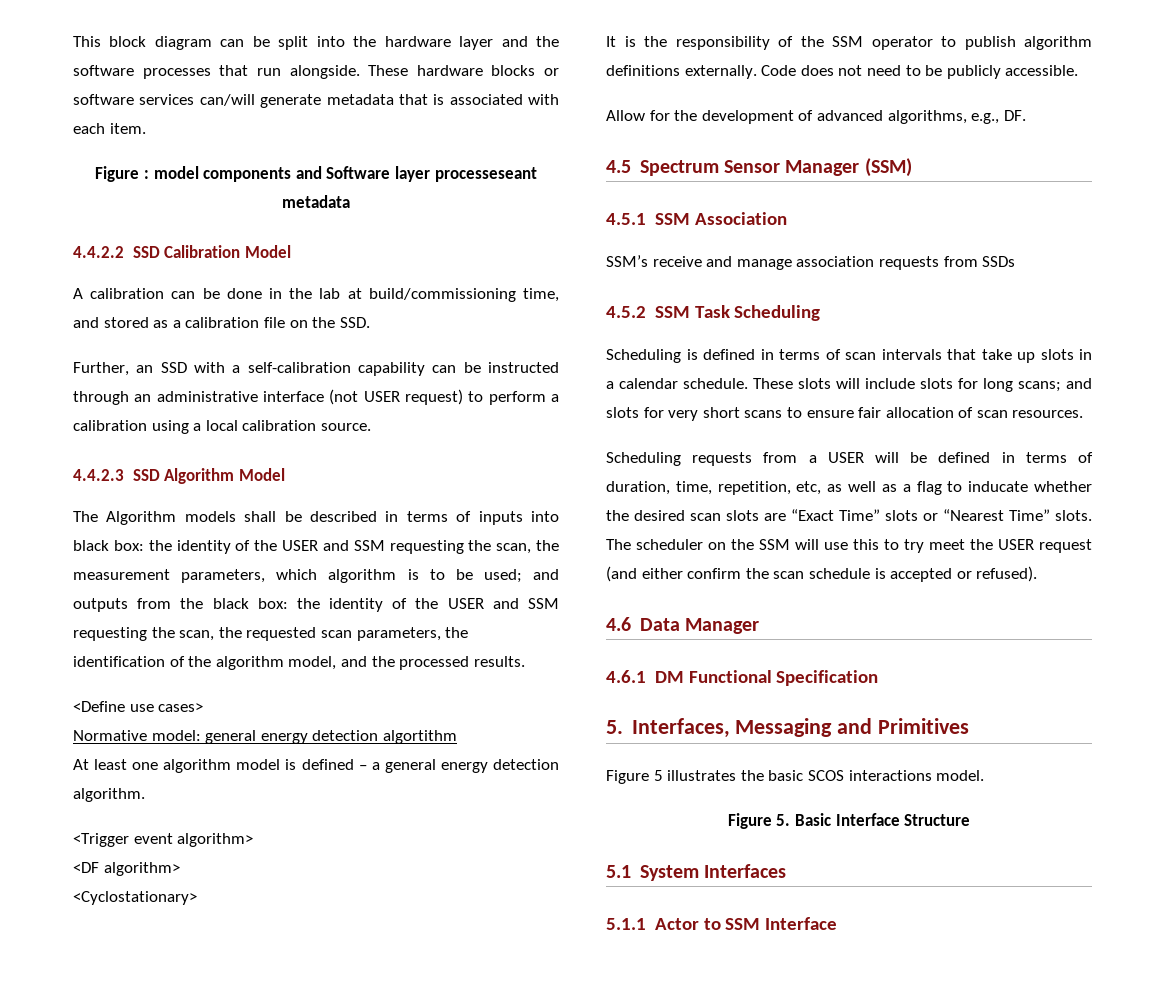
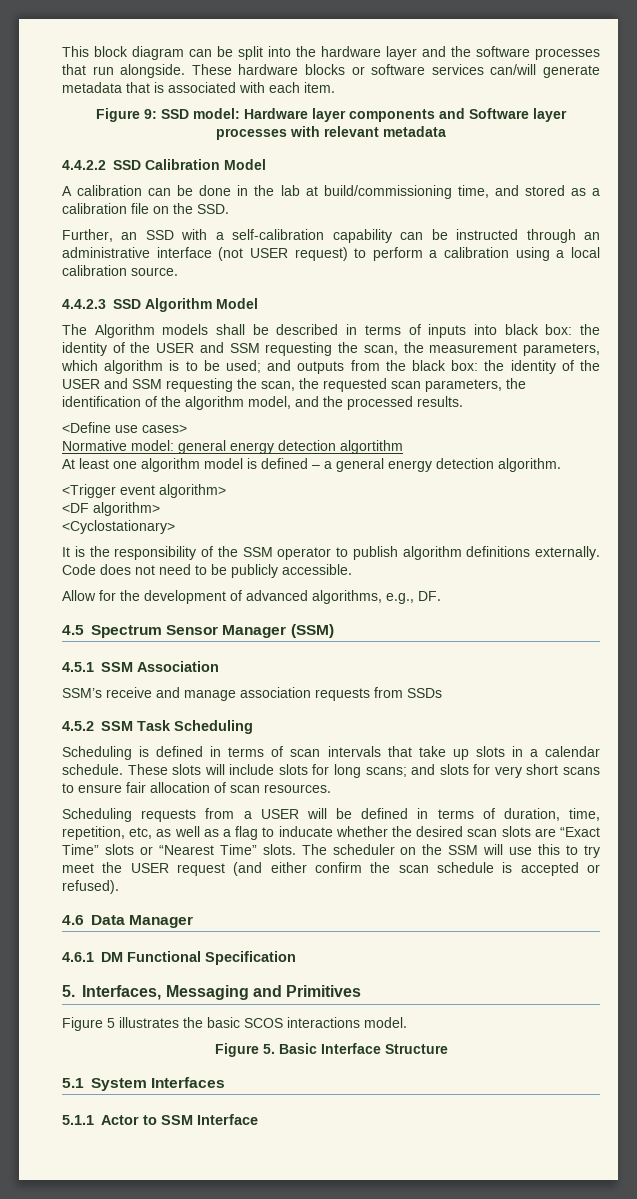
[144,166,199,179] : model -> [144,108,346,122] 9: SSD model: Hardware layer
[434,167,537,182] processeseant -> [216,126,379,140] processes with relevant

